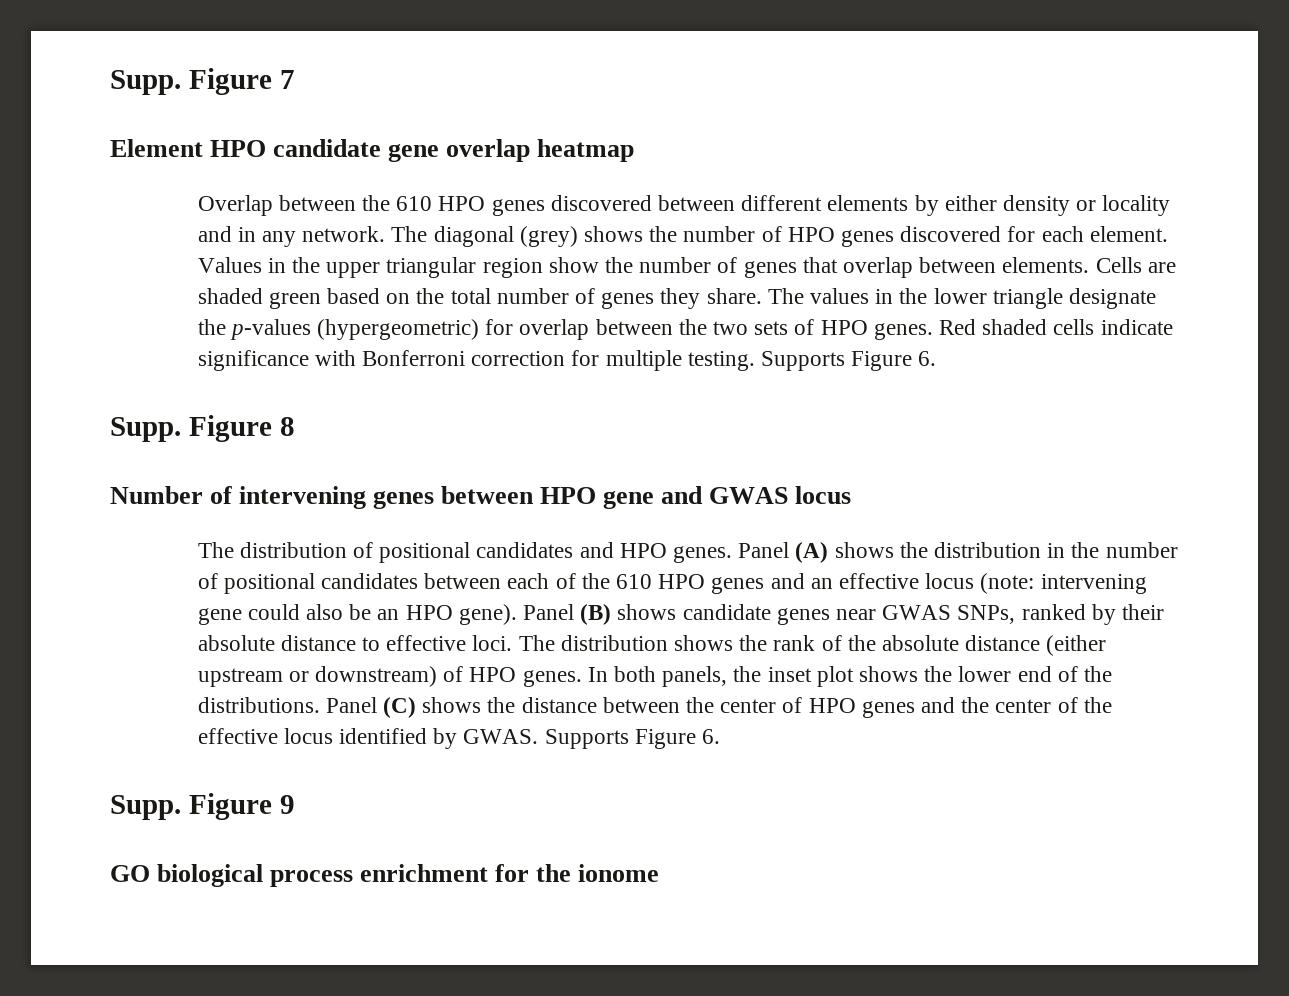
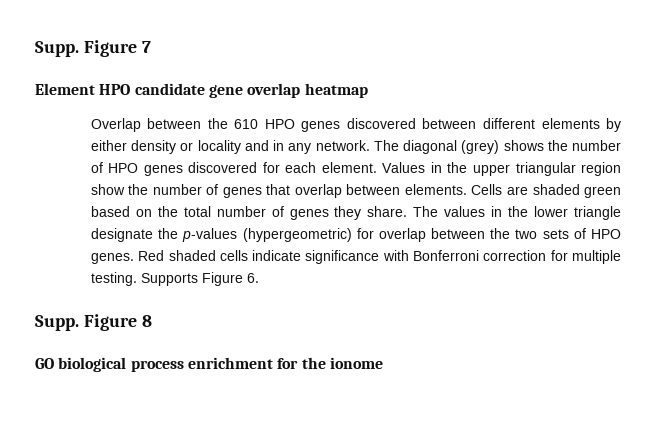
[110,486,852,509] [197,542,1178,563] [197,573,1147,594] [197,604,1165,625] [197,635,1107,656] [197,666,1113,687] [197,697,1112,718] [197,728,721,749] [110,793,295,820] // Number of intervening genes between HPO gene and GWAS locus // The distribution of positional candidates and HPO genes. Panel (A) shows the distribution in the number of positional candidates between each of the 610 HPO genes and an effective locus (note: intervening gene could also be an HPO gene). Panel (B) shows candidate genes near GWAS SNPs, ranked by their absolute distance to effective loci. The distribution shows the rank of the absolute distance (either upstream or downstream) of HPO genes. In both panels, the inset plot shows the lower end of the distributions. Panel (C) shows the distance between the center of HPO genes and the center of the effective locus identified by GWAS. Supports Figure 6. // Supp. Figure 9 -> (152, 321) none

